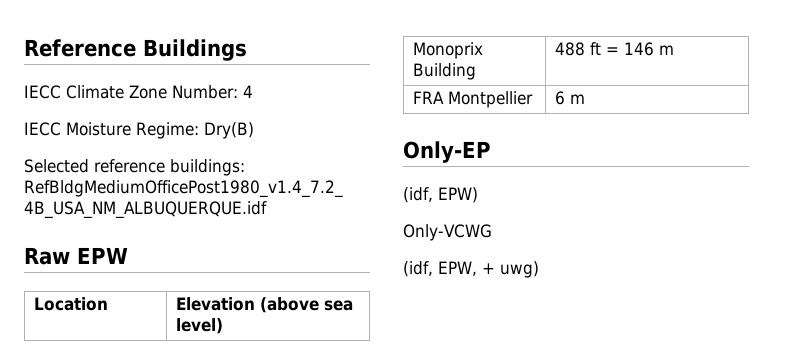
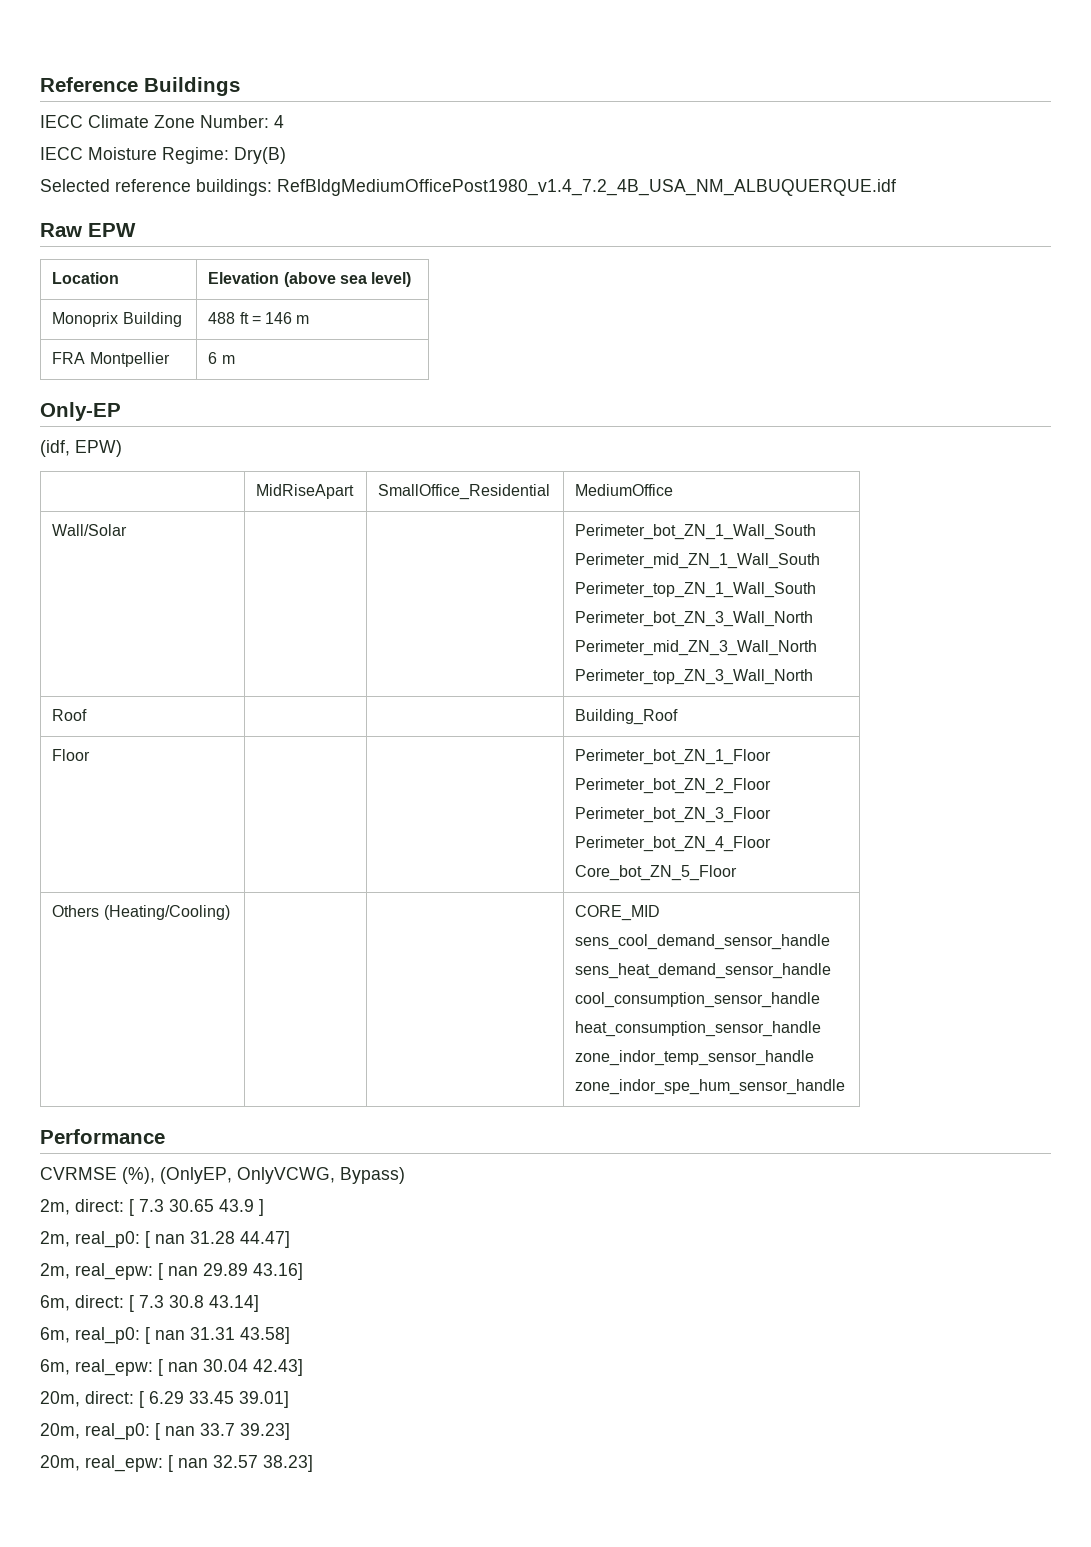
[403,224,492,241] [403,261,539,278] // Only-VCWG // (idf, EPW, + uwg) -> [256,484,355,499] [378,484,551,500] [575,484,674,496] [52,524,128,536] [575,524,817,540] [575,553,821,569] [575,582,817,598] [575,611,814,627] [575,640,818,656] [575,669,814,685] [52,709,88,721] [575,709,679,725] [52,749,91,761] [575,749,772,765] [575,778,772,794] [575,807,772,823] [575,836,772,852] [575,865,738,881] [52,905,230,920] [575,905,661,921] [575,934,831,950] [575,963,832,979] [575,992,821,1008] [575,1021,822,1037] [575,1050,815,1066] [575,1079,846,1095] [40,1129,165,1144] [40,1167,405,1184] [40,1199,264,1216] [40,1231,290,1248] [40,1263,303,1280] [40,1295,259,1312] [40,1327,290,1344] [40,1359,303,1376] [40,1391,289,1408] [40,1423,290,1440] [40,1455,313,1472] // | MidRiseApart | SmallOffice_Residential | MediumOffice // Wall/Solar | | | Perimeter_bot_ZN_1_Wall_South // Perimeter_mid_ZN_1_Wall_South // Perimeter_top_ZN_1_Wall_South // Perimeter_bot_ZN_3_Wall_North // Perimeter_mid_ZN_3_Wall_North // Perimeter_top_ZN_3_Wall_North // Roof | | | Building_Roof // Floor | | | Perimeter_bot_ZN_1_Floor // Perimeter_bot_ZN_2_Floor // Perimeter_bot_ZN_3_Floor // Perimeter_bot_ZN_4_Floor // Core_bot_ZN_5_Floor // Others (Heating/Cooling) | | | CORE_MID // sens_cool_demand_sensor_handle // sens_heat_demand_sensor_handle // cool_consumption_sensor_handle // heat_consumption_sensor_handle // zone_indor_temp_sensor_handle // zone_indor_spe_hum_sensor_handle // Performance // CVRMSE (%), (OnlyEP, OnlyVCWG, Bypass) // 2m, direct: [ 7.3 30.65 43.9 ] // 2m, real_p0: [ nan 31.28 44.47] // 2m, real_epw: [ nan 29.89 43.16] // 6m, direct: [ 7.3 30.8 43.14] // 6m, real_p0: [ nan 31.31 43.58] // 6m, real_epw: [ nan 30.04 42.43] // 20m, direct: [ 6.29 33.45 39.01] // 20m, real_p0: [ nan 33.7 39.23] // 20m, real_epw: [ nan 32.57 38.23]

